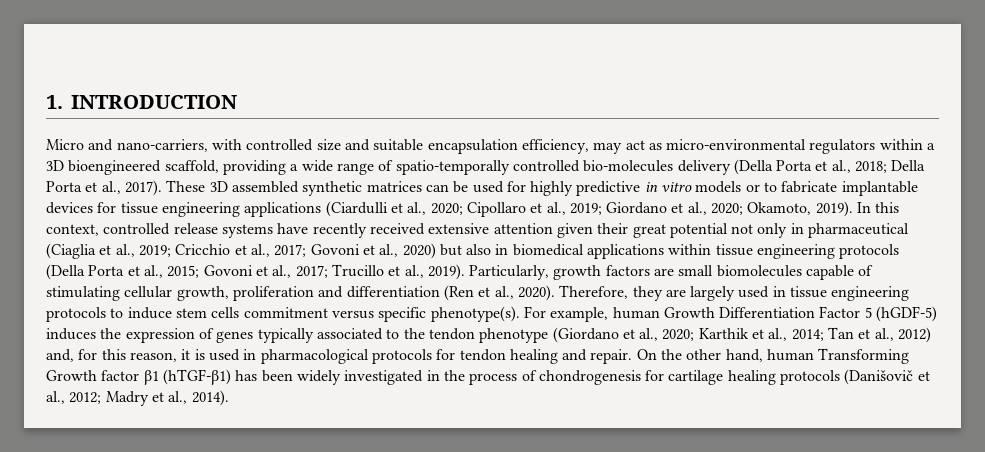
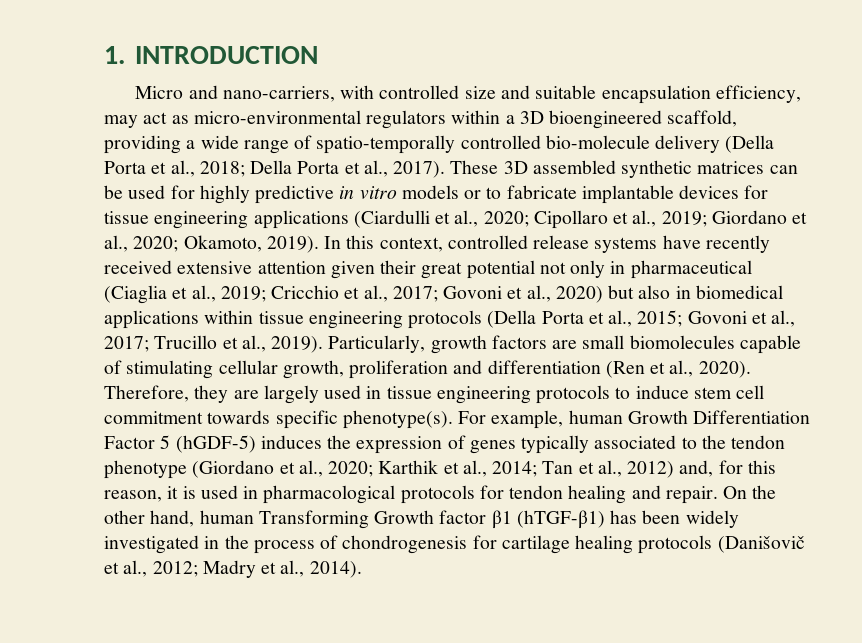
[583,160,674,172] bio-molecules -> [545,135,650,149] bio-molecule
[211,307,374,319] cells commitment versus -> [736,385,765,399] [104,410,271,424] cell commitment towards

